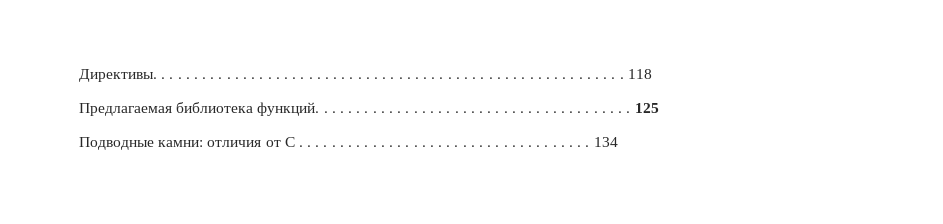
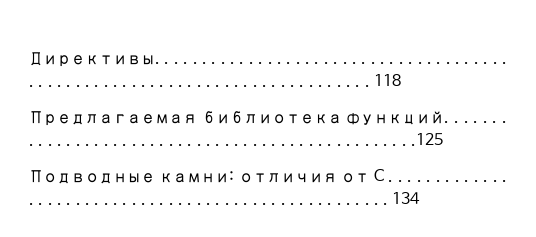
(624, 78) none -> [215,85,370,87] . . . . . . . . . . . . . . . . .
[634,103,659,113] 125 -> [327,133,444,146] . . . . . . . . . .125
(590, 146) none -> [243,203,389,205] . . . . . . . . . . . . . . . .

